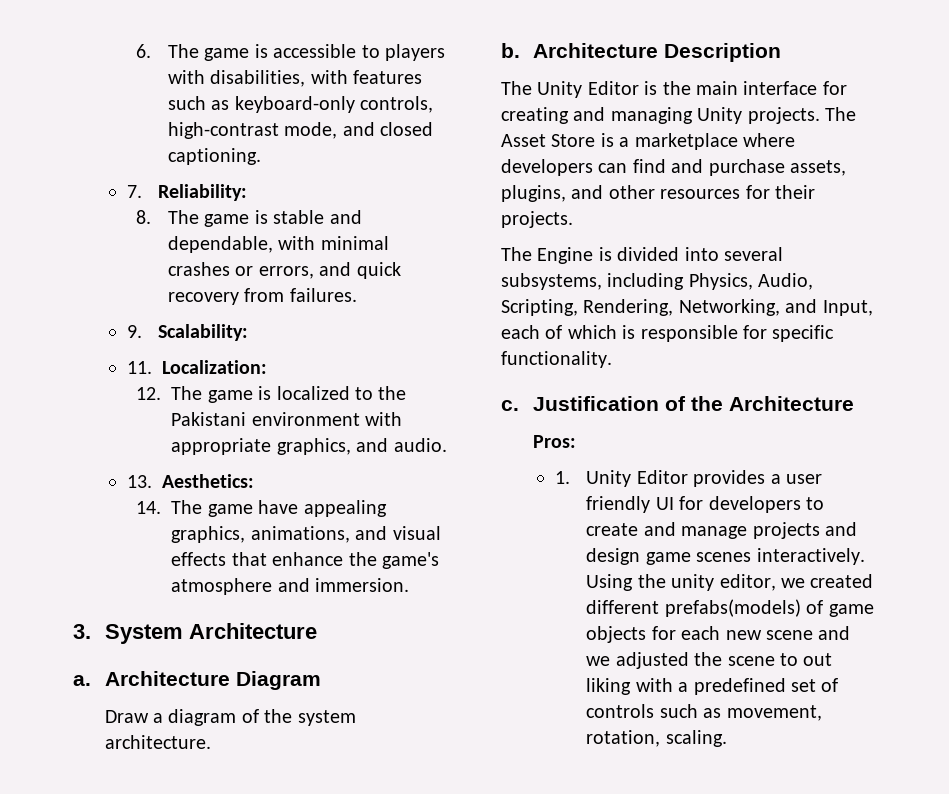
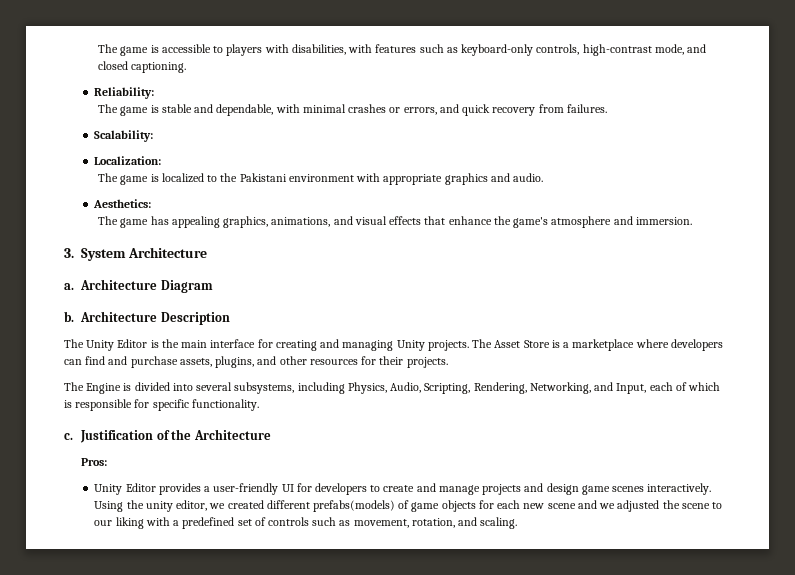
[136,44,152,58] 6. -> (98, 48) none
[126,185,142,198] 7. -> (187, 67) none
[136,210,152,224] 8. -> (155, 93) none
[126,325,142,338] 9. -> (607, 108) none
[126,361,152,374] 11. -> (154, 136) none
[136,387,162,400] 12. -> (162, 160) none
[276,438,351,455] graphics, -> [444,173,488,185] graphics
[126,475,152,488] 13. -> (544, 177) none
[136,500,299,517] 14. The game have -> [98,216,169,228] The game has
[104,709,356,726] [104,735,211,749] // Draw a diagram of the system architecture. -> (213, 286) none
[554,471,570,484] 1. -> (108, 462) none
[785,474,822,484] [586,496,651,513] user friendly -> [213,483,279,495] user-friendly
[803,653,833,666] out -> [94,520,113,526] our
(661, 738) none -> [458,517,478,526] and

